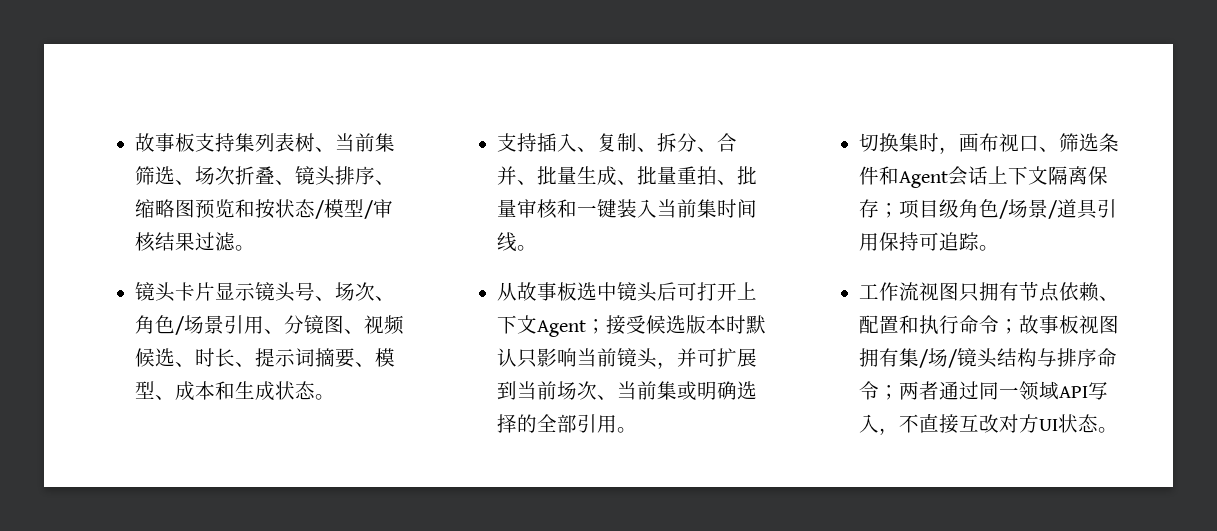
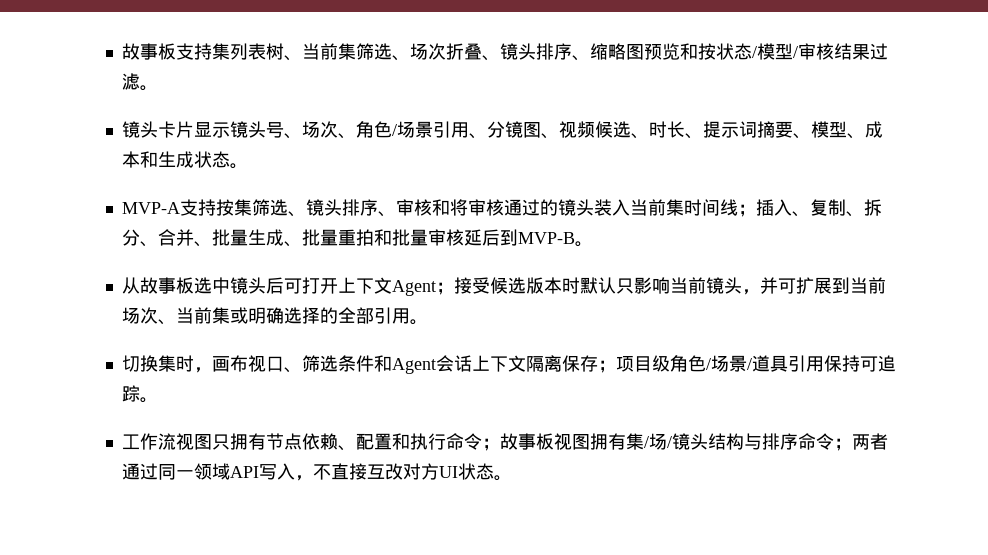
[496,133,537,152] 支持 -> [122,199,757,217] MVP-A支持按集筛选、镜头排序、审核和将审核通过的镜头装入当前集时间线；
[716,180,737,185] 、 -> [374,229,393,246] 和
[556,199,757,218] [496,232,517,252] 和一键装入当前集时间线 -> [464,229,576,246] 延后到MVP-B

